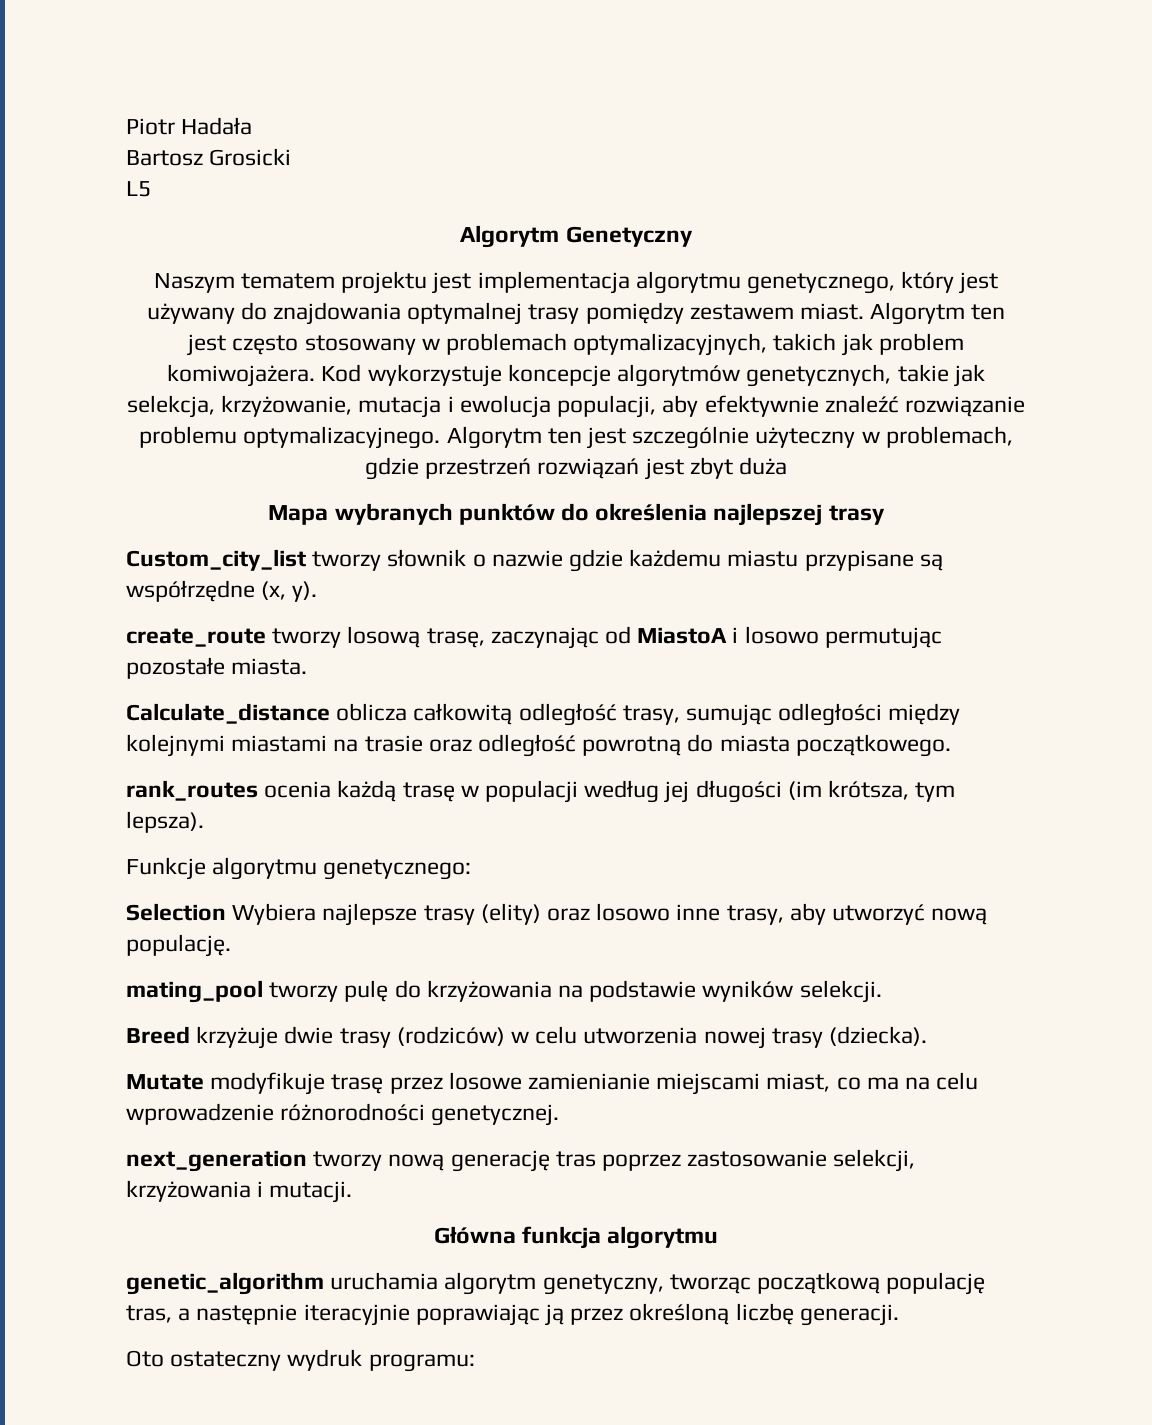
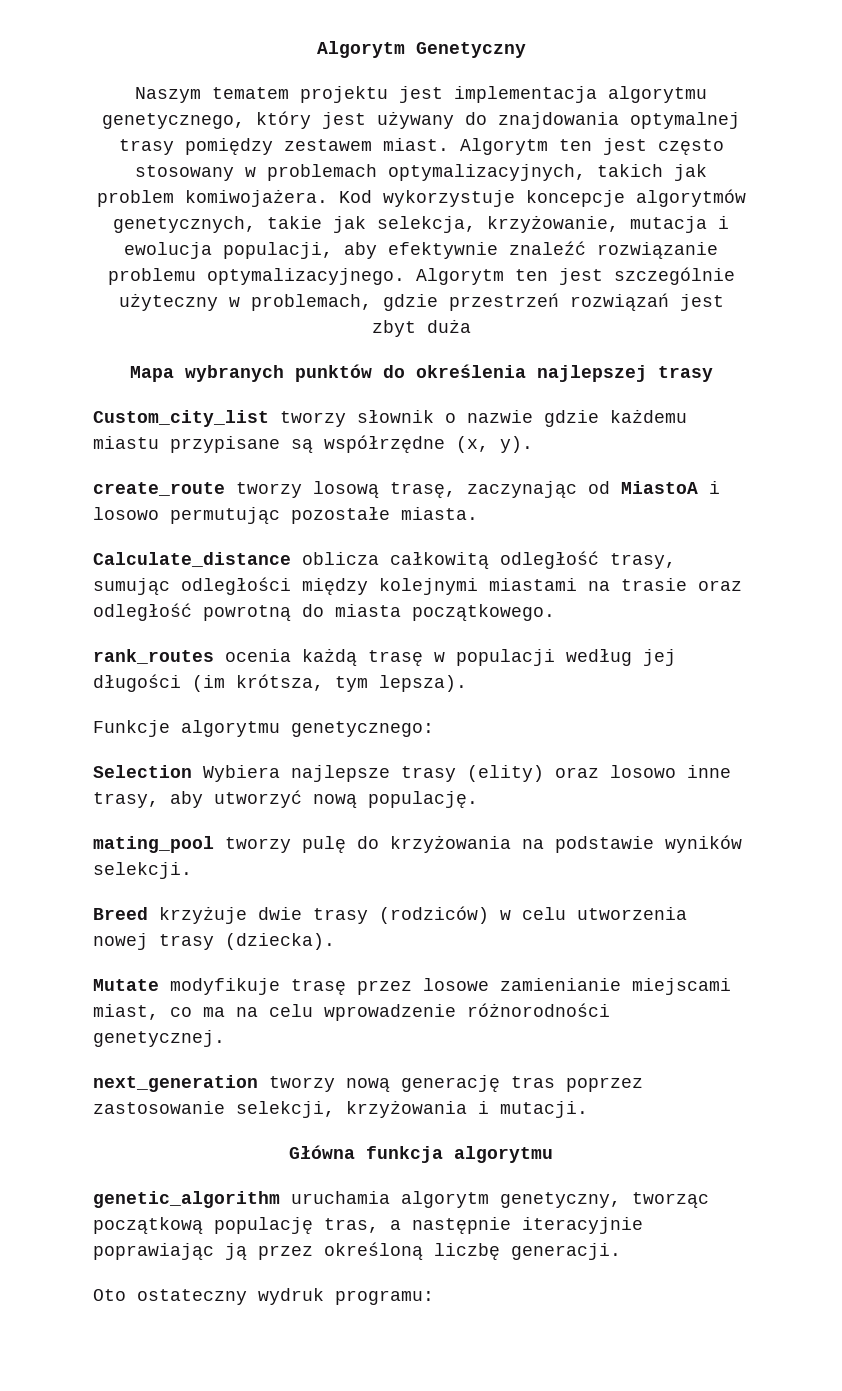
[126,117,253,135] [126,148,292,166] [126,181,151,197] Piotr Hadała // Bartosz Grosicki // L5 // -> (316, 49) none

